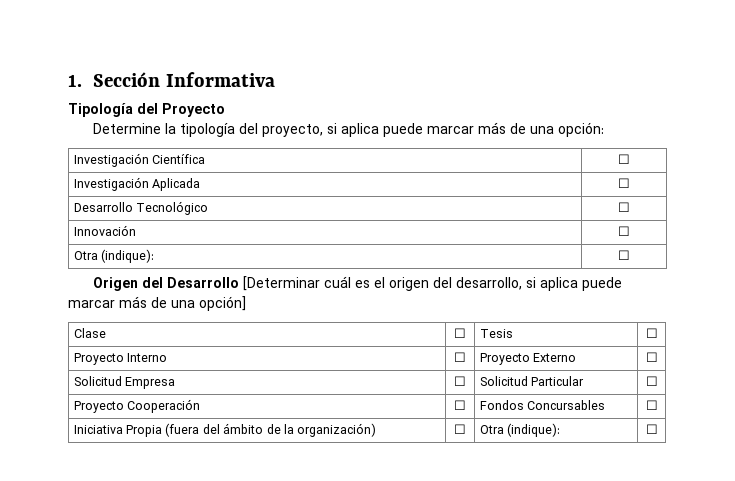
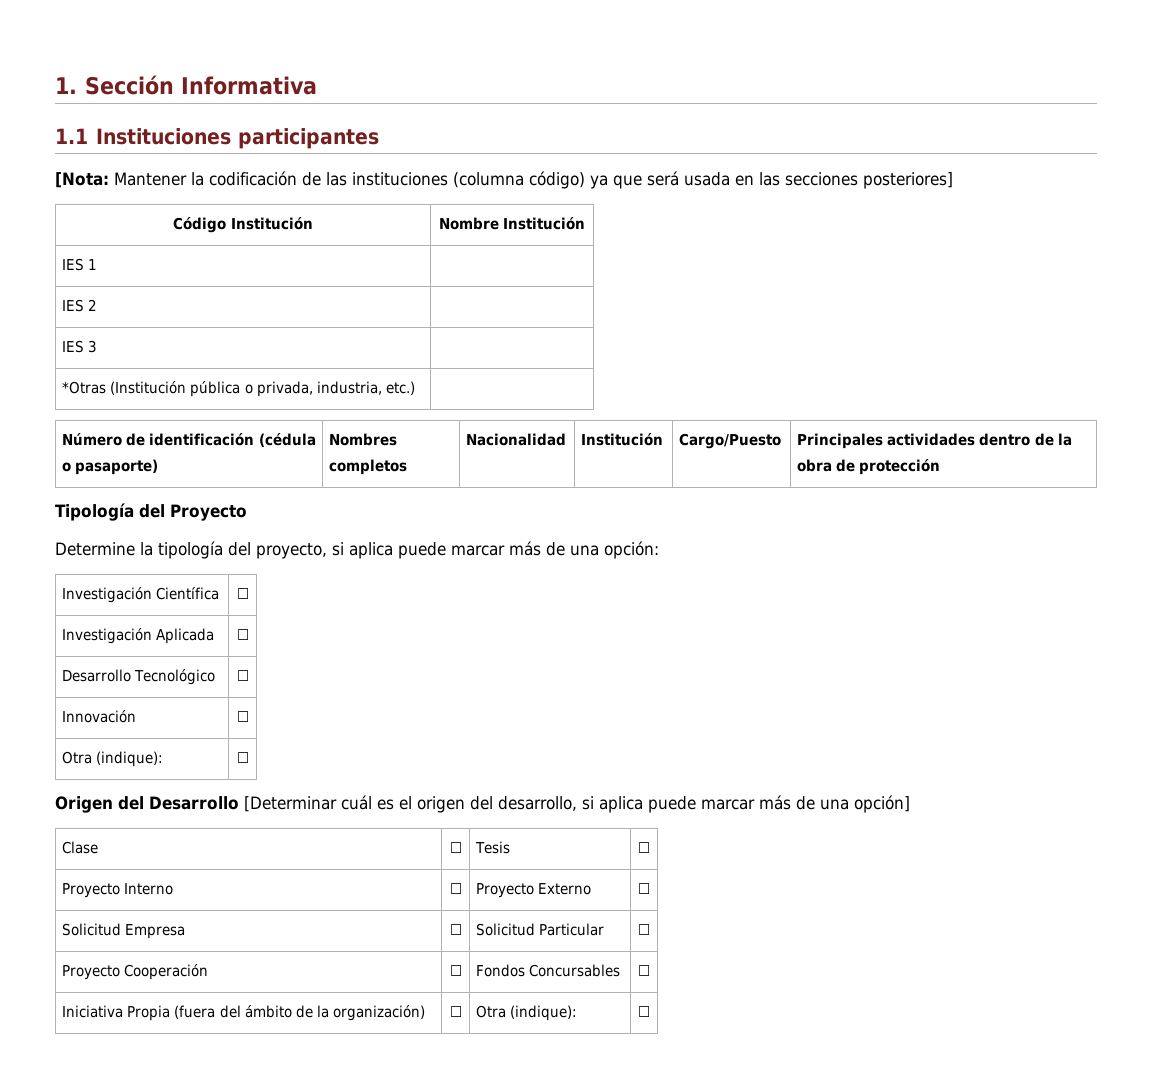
(275, 79) none -> [55,128,380,149] [55,171,953,189] [173,217,313,233] [438,217,586,230] [62,258,98,271] [62,299,98,312] [62,340,98,353] [62,381,415,397] [62,433,316,447] [62,459,159,475] [329,433,398,446] [329,459,408,475] [466,433,567,446] [581,433,664,446] [679,433,782,449] [797,433,1072,449] [797,459,941,475] // 1.1 Instituciones participantes // [Nota: Mantener la codificación de las instituciones (columna código) ya que será usada en las secciones posteriores] // Código Institución | Nombre Institución // IES 1 | // IES 2 | // IES 3 | // *Otras (Institución pública o privada, industria, etc.) | // Número de identificación (cédula o pasaporte) | Nombres completos | Nacionalidad | Institución | Cargo/Puesto | Principales actividades dentro de la obra de protección

